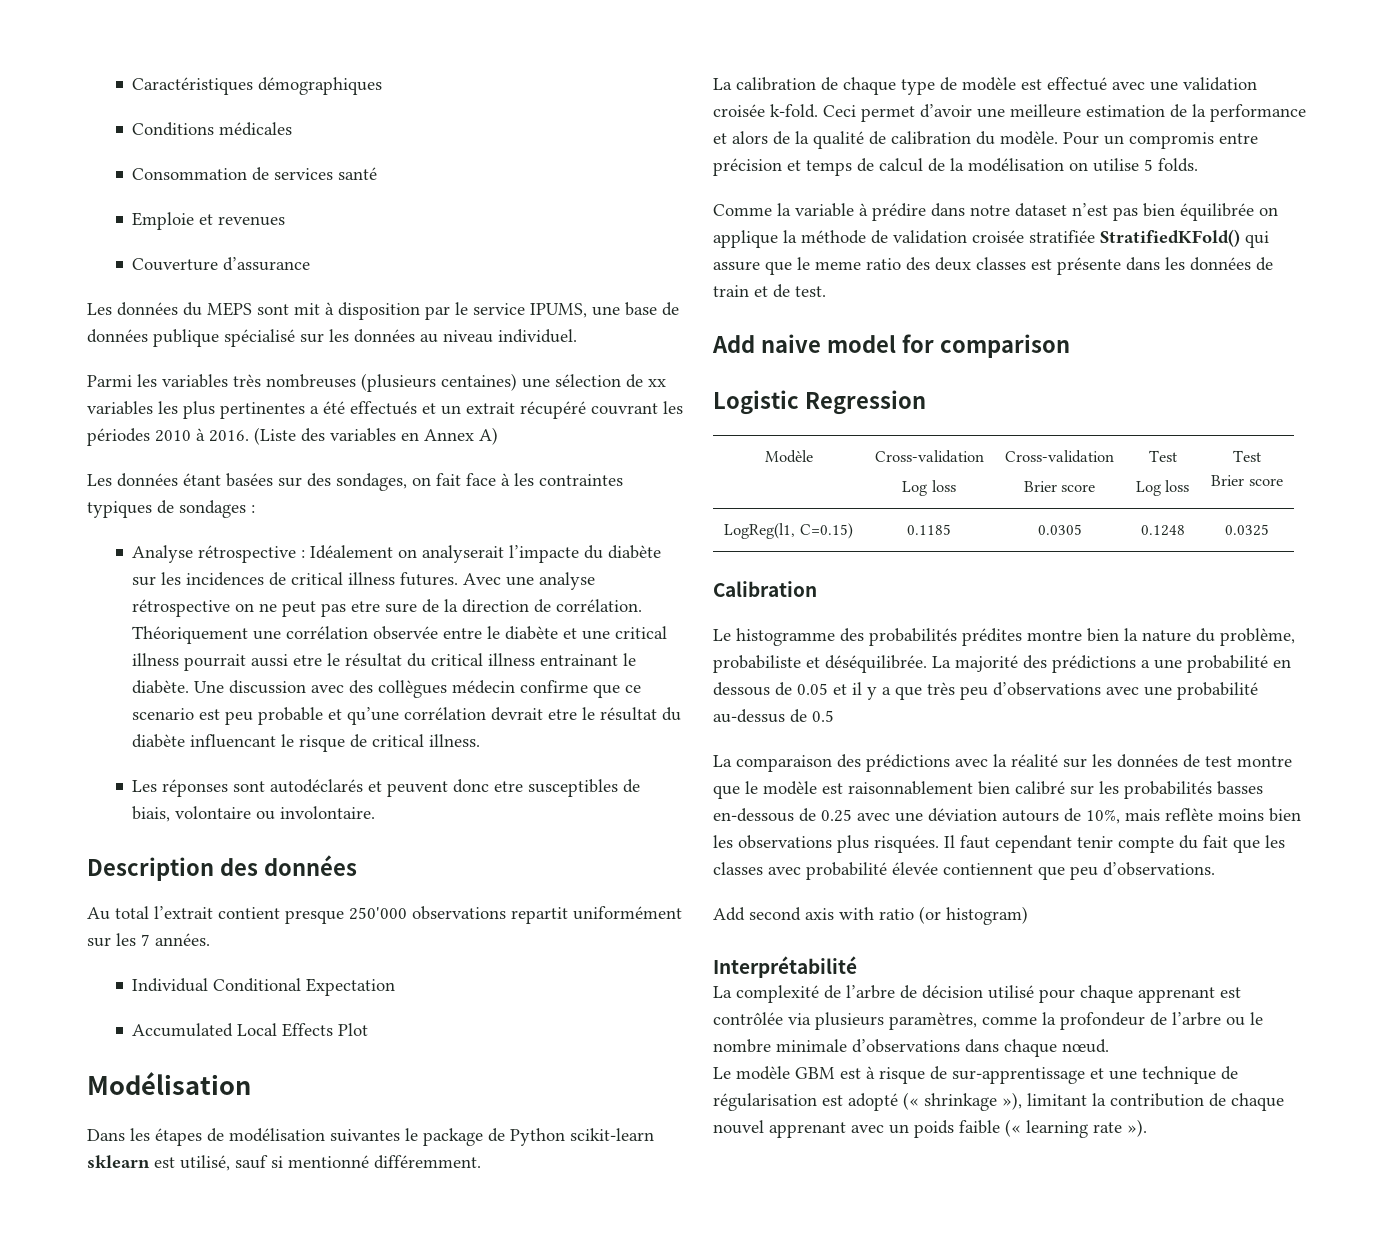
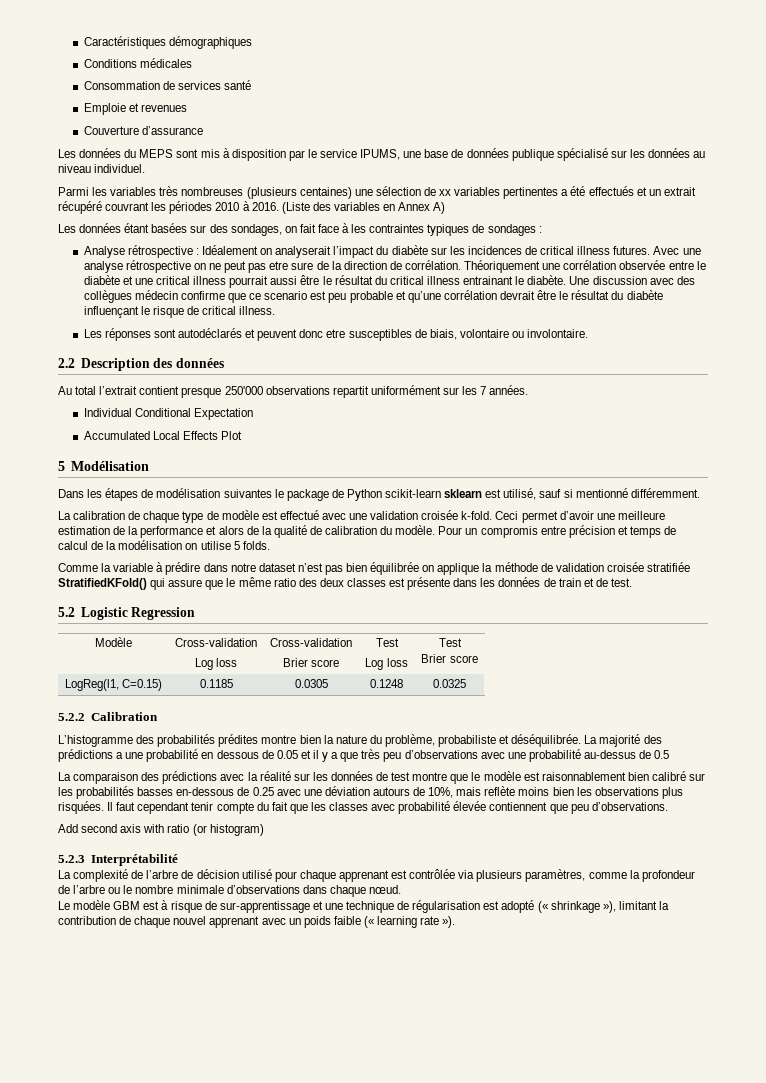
[294,303,320,315] mit -> [200,149,220,158] mis
[158,401,215,419] les plus -> (501, 191) none
[509,545,580,563] l’impacte -> [333,246,375,258] l’impact
[293,655,323,666] etre -> [300,275,320,285] être
[548,709,578,720] etre -> [537,290,557,300] être
[190,734,277,748] influencant -> [83,306,139,318] influençant
(376, 812) none -> [58,358,75,368] 2.2
(369, 1029) none -> [58,461,65,471] 5
[815,261,861,270] meme -> [238,577,271,587] même
[712,334,1070,358] Add naive model for comparison // -> [58,607,75,617] 5.2
(1269, 530) none -> [58,713,85,721] 5.2.2
[713,628,835,646] Le histogramme -> [58,735,133,747] L’histogramme
(1028, 915) none -> [58,855,85,863] 5.2.3

